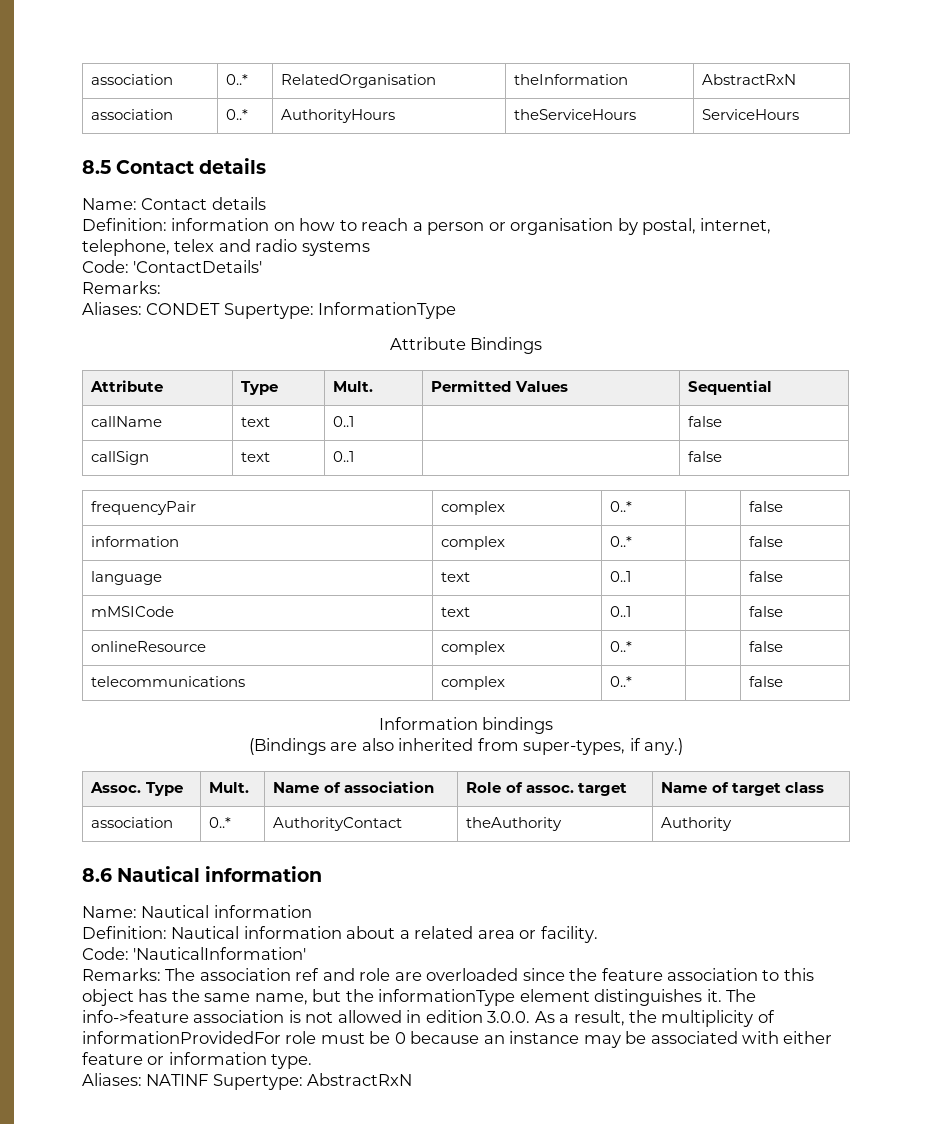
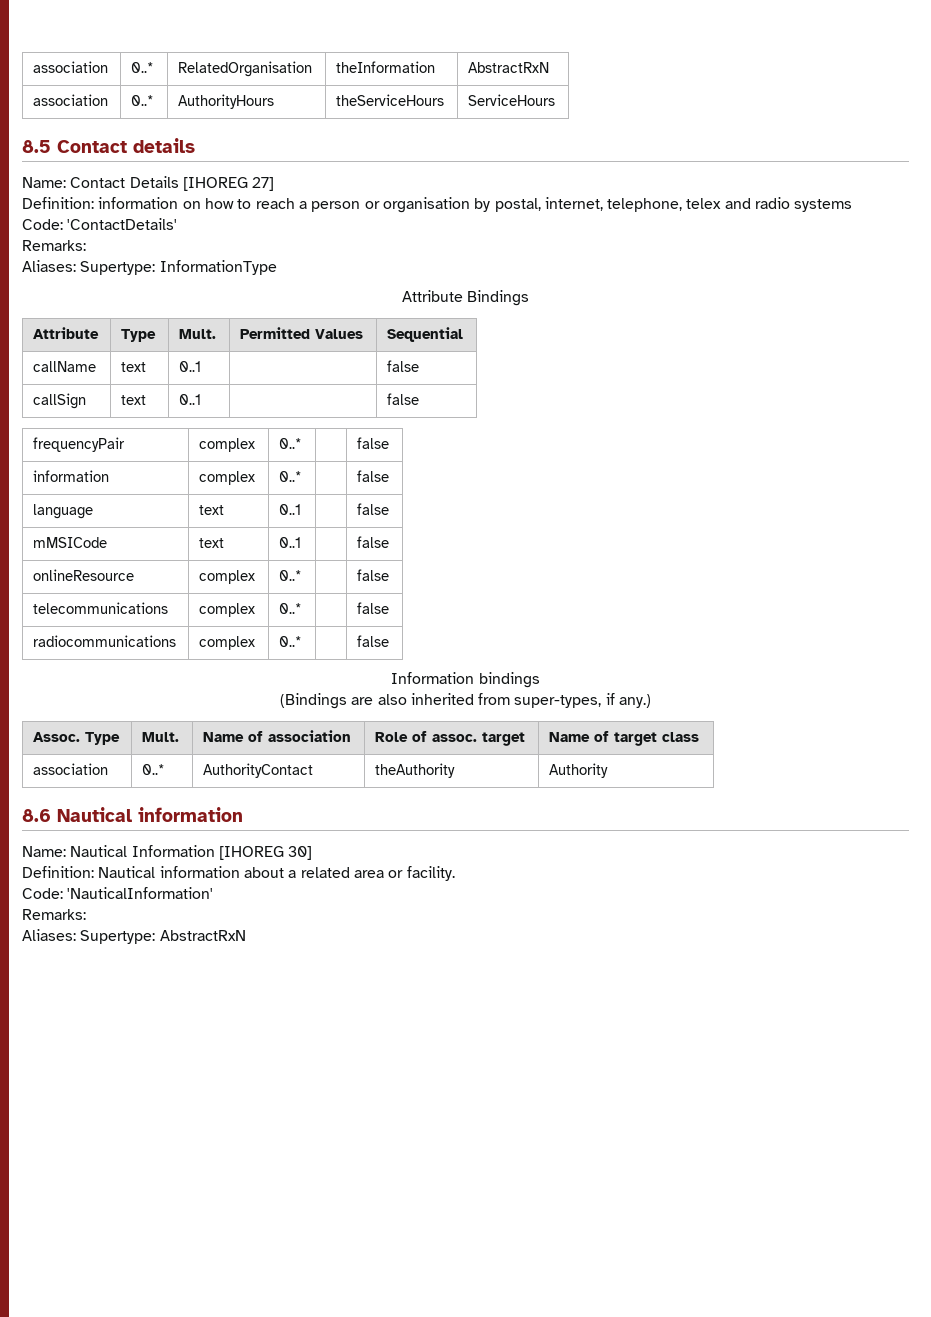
[211,197,266,210] details -> [129,176,275,191] Details [IHOREG 27]
[146,303,221,315] CONDET -> (76, 266) none
(784, 681) none -> [33,635,177,647] [199,636,256,650] [279,636,303,647] [357,635,390,647] // radiocommunications | complex | 0..* | | false
[213,905,312,918] information -> [131,845,313,860] Information [IHOREG 30]
[165,968,814,981] [82,989,757,1006] [82,1010,775,1027] [82,1031,833,1048] [82,1052,313,1069] [82,1073,209,1086] The association ref and role are overloaded since the feature association to this object has the same name, but the informationType element distinguishes it. The info->feature association is not allowed in edition 3.0.0. As a result, the multiplicity of informationProvidedFor role must be 0 because an instance may be associated with either feature or information type. // Aliases: NATINF -> [22,929,76,941] // Aliases:

